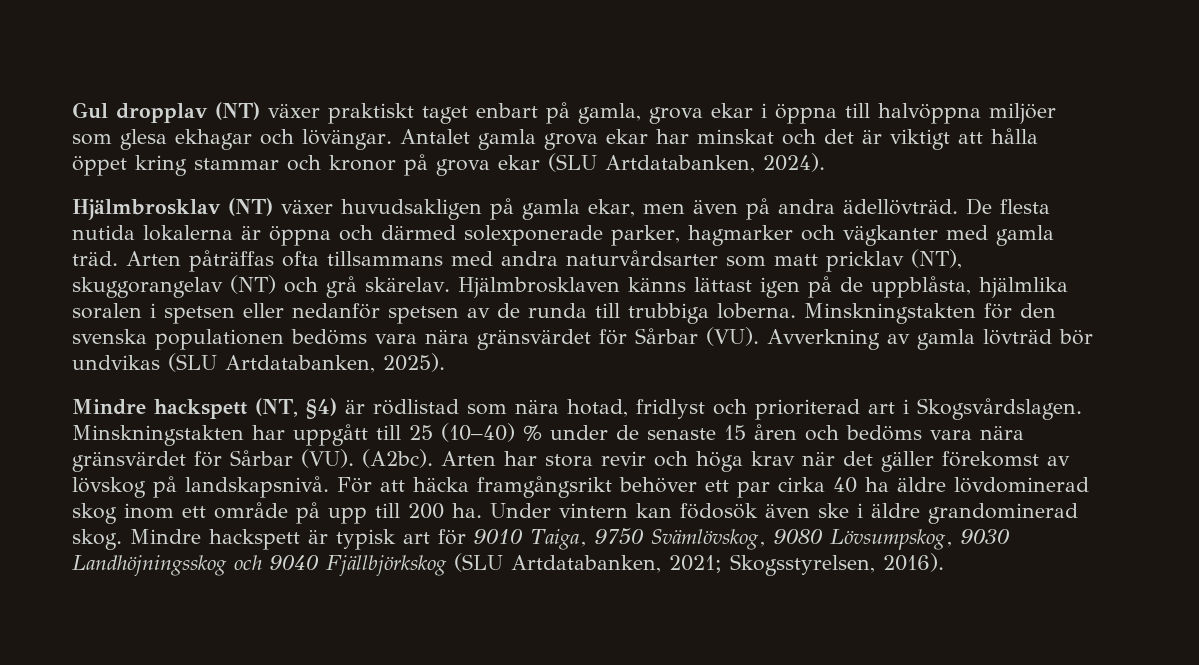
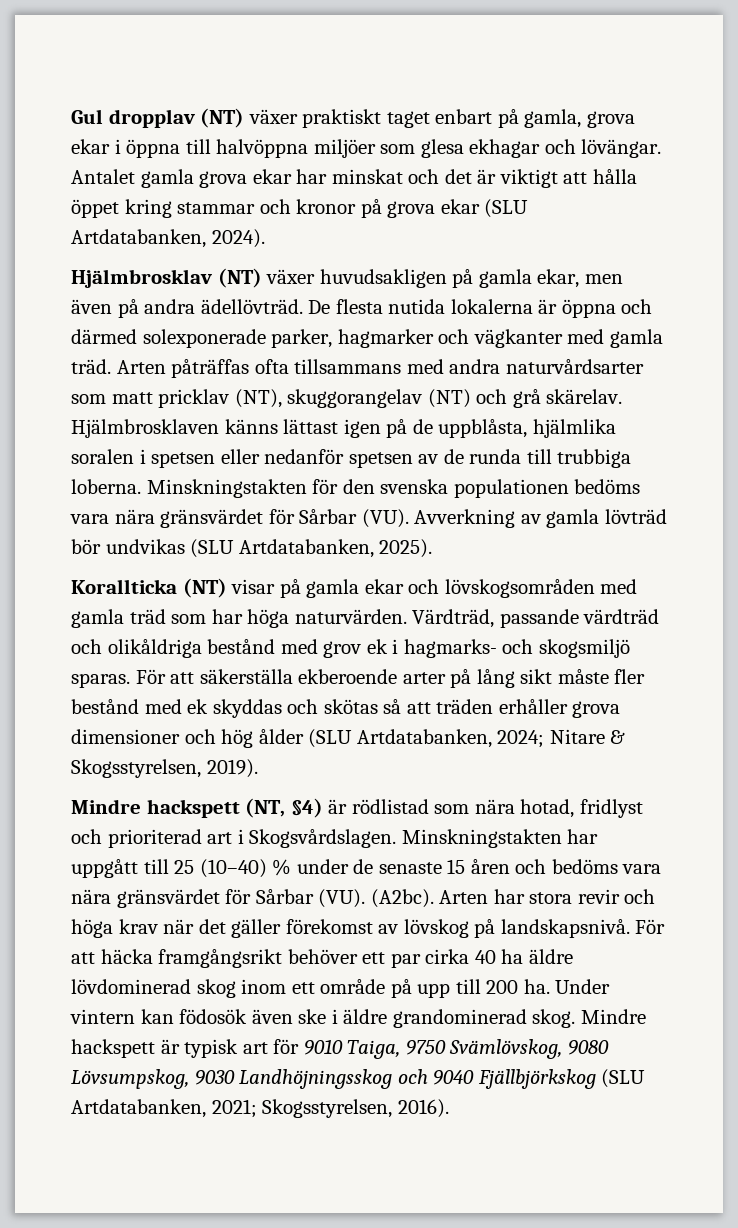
(445, 362) none -> [71,578,638,598] [71,609,660,628] [71,639,630,658] [71,669,646,688] [71,699,621,718] [71,729,626,748] [71,759,258,778] // Korallticka (NT) visar på gamla ekar och lövskogsområden med gamla träd som har höga naturvärden. Värdträd, passande värdträd och olikåldriga bestånd med grov ek i hagmarks- och skogsmiljö sparas. För att säkerställa ekberoende arter på lång sikt måste fler bestånd med ek skyddas och skötas så att träden erhåller grova dimensioner och hög ålder (SLU Artdatabanken, 2024; Nitare & Skogsstyrelsen, 2019).

